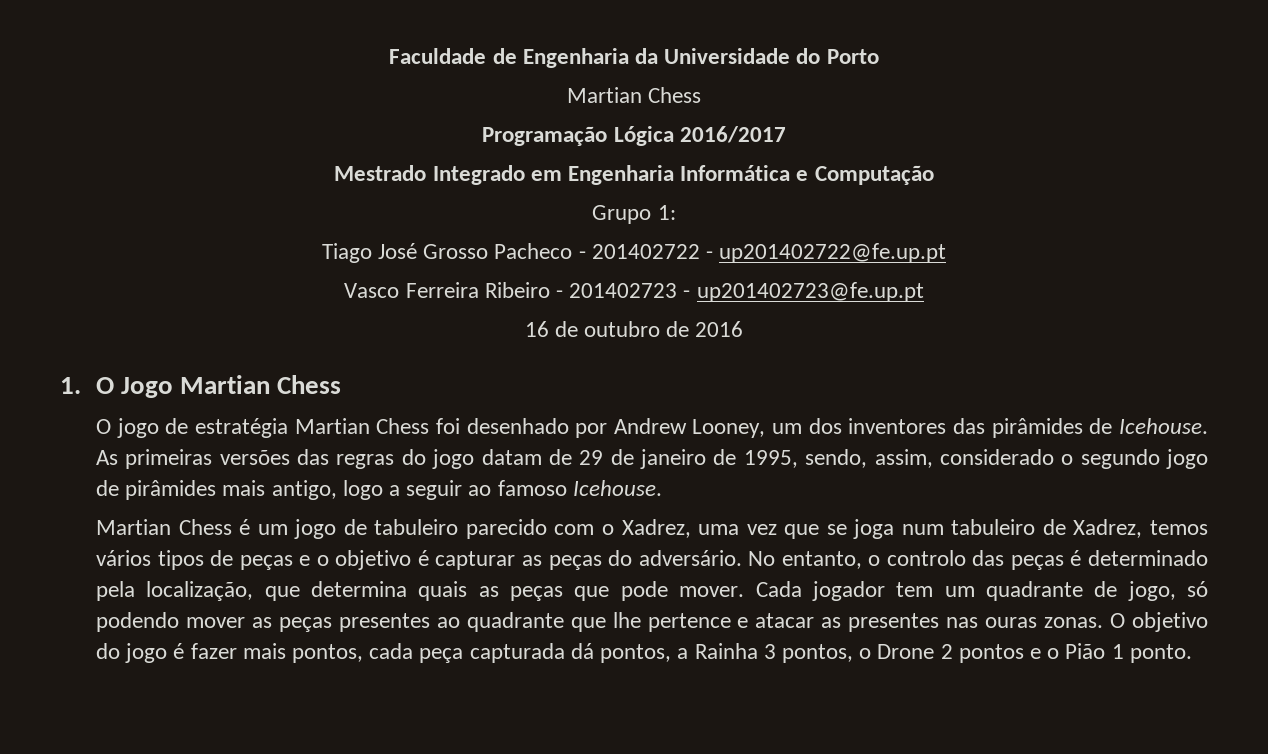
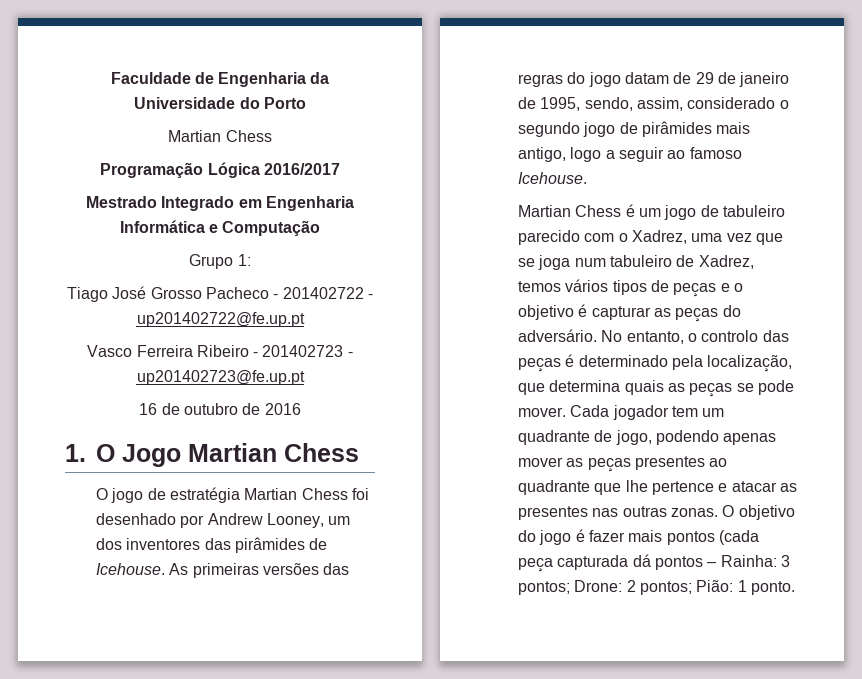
[574,586,610,601] que -> [736,383,754,392] se
[1186,581,1208,597] [95,612,179,632] só podendo -> [655,430,777,445] podendo apenas
[985,617,1038,628] ouras -> [622,506,667,517] outras
[292,643,414,663] pontos, cada -> [666,530,759,545] pontos (cada
[600,643,1106,663] pontos, a Rainha 3 pontos, o Drone 2 pontos e o Pião -> [654,555,790,570] [518,580,734,595] pontos – Rainha: 3 pontos; Drone: 2 pontos; Pião:

